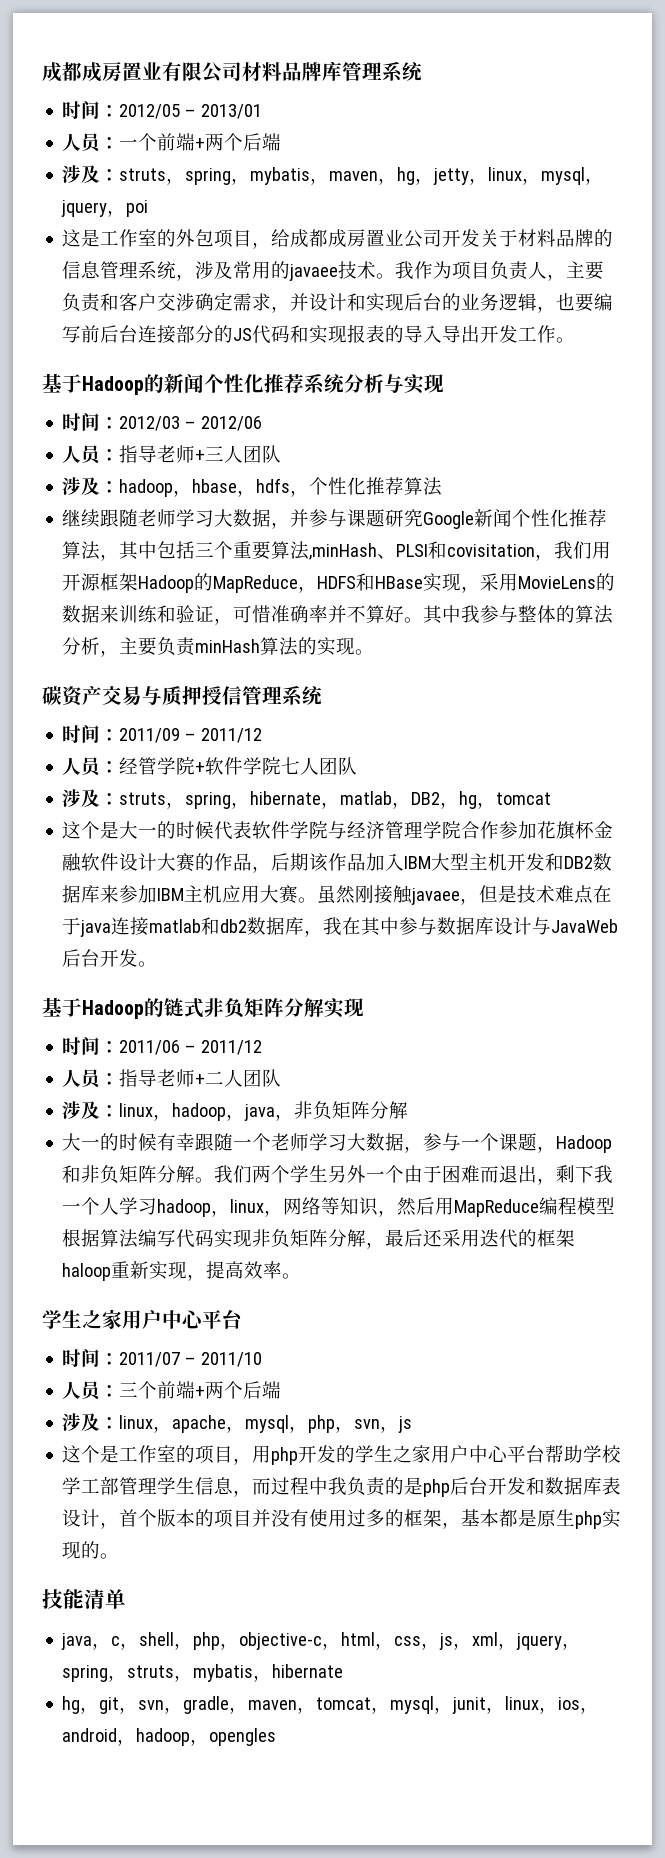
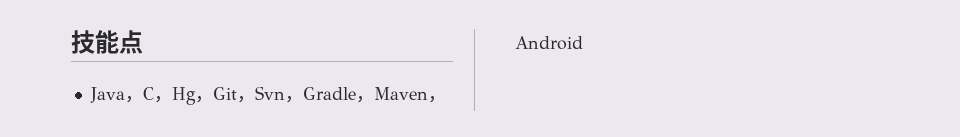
[42,61,423,83] [62,101,263,119] [62,133,282,153] [62,165,605,185] [61,200,149,217] [62,229,614,249] [62,261,605,281] [62,292,614,313] [62,324,576,344] [42,373,444,395] [62,413,263,431] [62,445,282,465] [62,477,443,497] [62,509,608,529] [62,541,612,561] [62,573,616,593] [62,605,614,625] [62,637,375,657] [42,685,323,707] [62,725,263,743] [62,757,358,777] [62,789,552,809] [62,821,614,840] [62,853,613,873] [62,885,613,905] [62,917,619,937] [62,949,158,967] [42,997,364,1019] [62,1037,263,1055] [62,1069,282,1089] [62,1101,409,1121] [62,1133,613,1153] [62,1165,614,1185] [62,1197,616,1217] [62,1229,576,1249] [62,1261,302,1281] [42,1309,243,1329] [62,1349,263,1367] [62,1381,282,1401] [62,1413,413,1433] [62,1445,622,1465] [62,1477,622,1497] [62,1509,622,1529] [62,1541,120,1559] [42,1589,126,1609] [61,1632,582,1650] [62,1664,344,1682] [62,1696,600,1714] [62,1728,277,1746] 成都成房置业有限公司材料品牌库管理系统 // 时间：2012/05 – 2013/01 // 人员：一个前端+两个后端 // 涉及：struts，spring，mybatis，maven，hg，jetty，linux，mysql，jquery，poi // 这是工作室的外包项目，给成都成房置业公司开发关于材料品牌的信息管理系统，涉及常用的javaee技术。我作为项目负责人，主要负责和客户交涉确定需求，并设计和实现后台的业务逻辑，也要编写前后台连接部分的JS代码和实现报表的导入导出开发工作。 // 基于Hadoop的新闻个性化推荐系统分析与实现 // 时间：2012/03 – 2012/06 // 人员：指导老师+三人团队 // 涉及：hadoop，hbase，hdfs，个性化推荐算法 // 继续跟随老师学习大数据，并参与课题研究Google新闻个性化推荐算法，其中包括三个重要算法,minHash、PLSI和covisitation，我们用开源框架Hadoop的MapReduce，HDFS和HBase实现，采用MovieLens的数据来训练和验证，可惜准确率并不算好。其中我参与整体的算法分析，主要负责minHash算法的实现。 // 碳资产交易与质押授信管理系统 // 时间：2011/09 – 2011/12 // 人员：经管学院+软件学院七人团队 // 涉及：struts，spring，hibernate，matlab，DB2，hg，tomcat // 这个是大一的时候代表软件学院与经济管理学院合作参加花旗杯金融软件设计大赛的作品，后期该作品加入IBM大型主机开发和DB2数据库来参加IBM主机应用大赛。虽然刚接触javaee，但是技术难点在于java连接matlab和db2数据库，我在其中参与数据库设计与JavaWeb后台开发。 // 基于Hadoop的链式非负矩阵分解实现 // 时间：2011/06 – 2011/12 // 人员：指导老师+二人团队 // 涉及：linux，hadoop，java，非负矩阵分解 // 大一的时候有幸跟随一个老师学习大数据，参与一个课题，Hadoop和非负矩阵分解。我们两个学生另外一个由于困难而退出，剩下我一个人学习hadoop，linux，网络等知识，然后用MapReduce编程模型根据算法编写代码实现非负矩阵分解，最后还采用迭代的框架haloop重新实现，提高效率。 // 学生之家用户中心平台 // 时间：2011/07 – 2011/10 // 人员：三个前端+两个后端 // 涉及：linux，apache，mysql，php，svn，js // 这个是工作室的项目，用php开发的学生之家用户中心平台帮助学校学工部管理学生信息，而过程中我负责的是php后台开发和数据库表设计，首个版本的项目并没有使用过多的框架，基本都是原生php实现的。 // 技能清单 // java，c，shell，php，objective-c，html，css，js，xml，jquery，spring，struts，mybatis，hibernate // hg，git，svn，gradle，maven，tomcat，mysql，junit，linux，ios，android，hadoop，opengles -> [71,30,143,54] [89,86,446,105] [514,36,583,50] 技能点 // Java，C，Hg，Git，Svn，Gradle，Maven，Android

